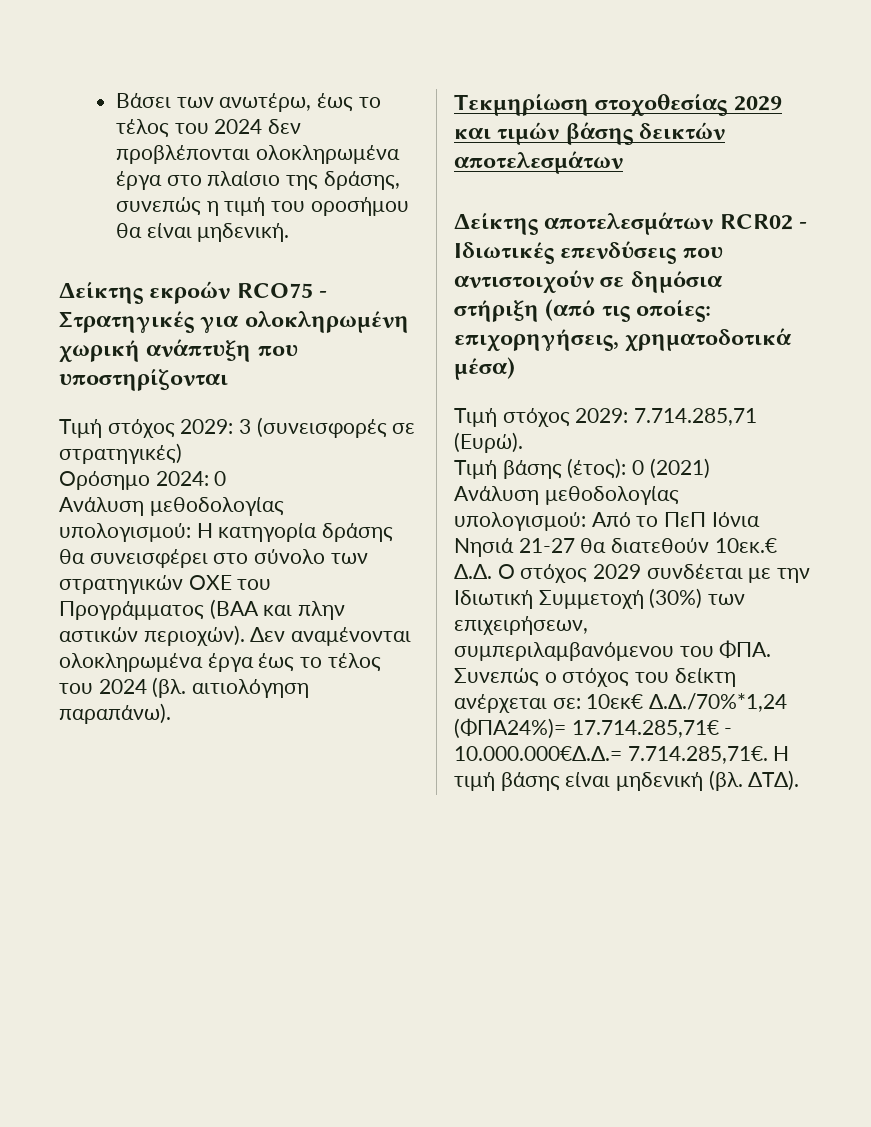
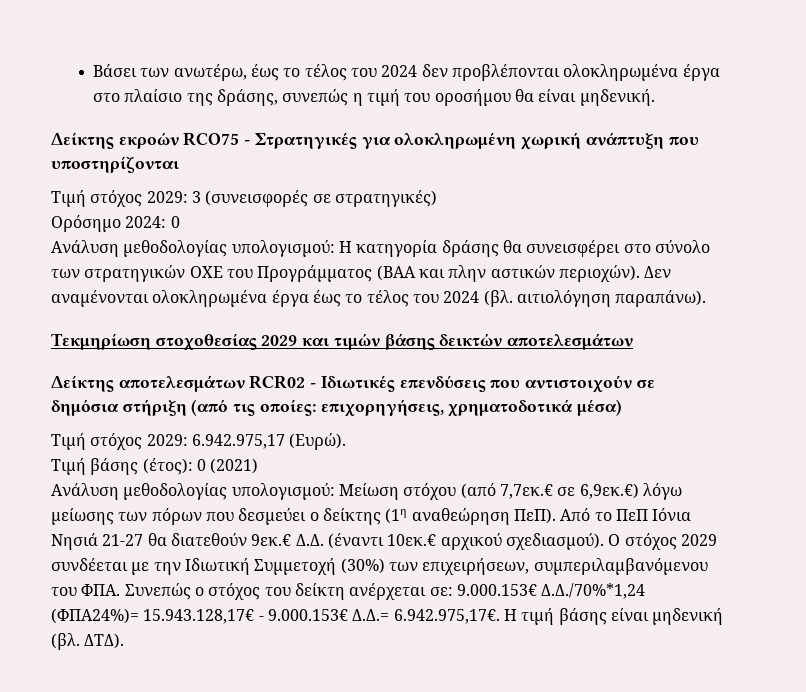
[634,408,758,426] 7.714.285,71 -> [191,434,285,449] 6.942.975,17
(586, 521) none -> [338,483,682,500] [51,508,556,525] Μείωση στόχου (από 7,7εκ.€ σε 6,9εκ.€) λόγω μείωσης των πόρων που δεσμεύει ο δείκτης (1η αναθεώρηση ΠεΠ).
[714,538,777,553] [454,564,492,579] 10εκ.€ Δ.Δ. -> [251,533,604,550] 9εκ.€ Δ.Δ. (έναντι 10εκ.€ αρχικού σχεδιασμού).
[586,694,644,709] 10εκ€ -> [456,584,537,596] 9.000.153€
[571,720,733,738] [454,746,768,764] 17.714.285,71€ - 10.000.000€Δ.Δ.= 7.714.285,71€. -> [143,609,500,624] 15.943.128,17€ - 9.000.153€ Δ.Δ.= 6.942.975,17€.

